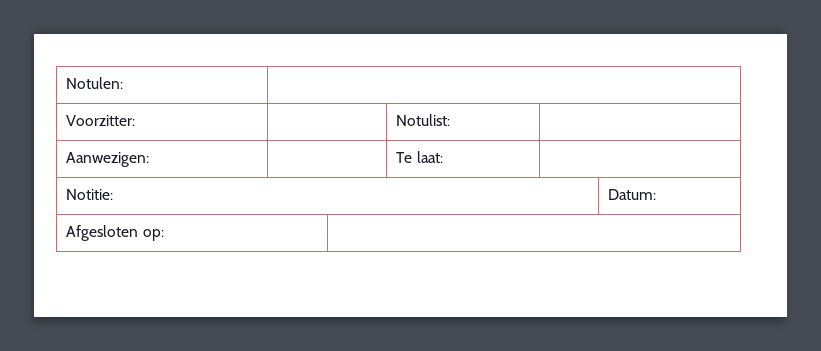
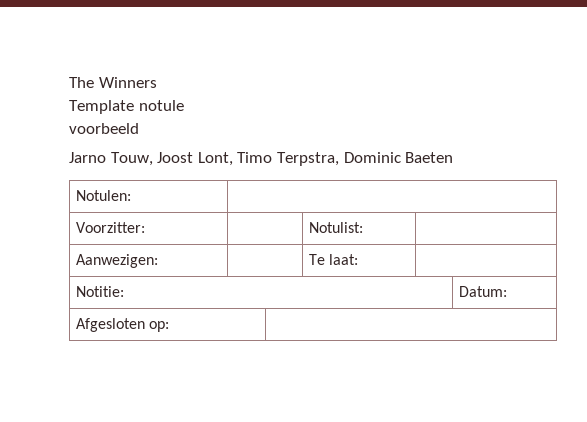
(66, 83) none -> [69,77,157,88] [69,100,184,114] [69,123,139,134] [69,152,454,166] The Winners // Template notule // voorbeeld // Jarno Touw, Joost Lont, Timo Terpstra, Dominic Baeten //

